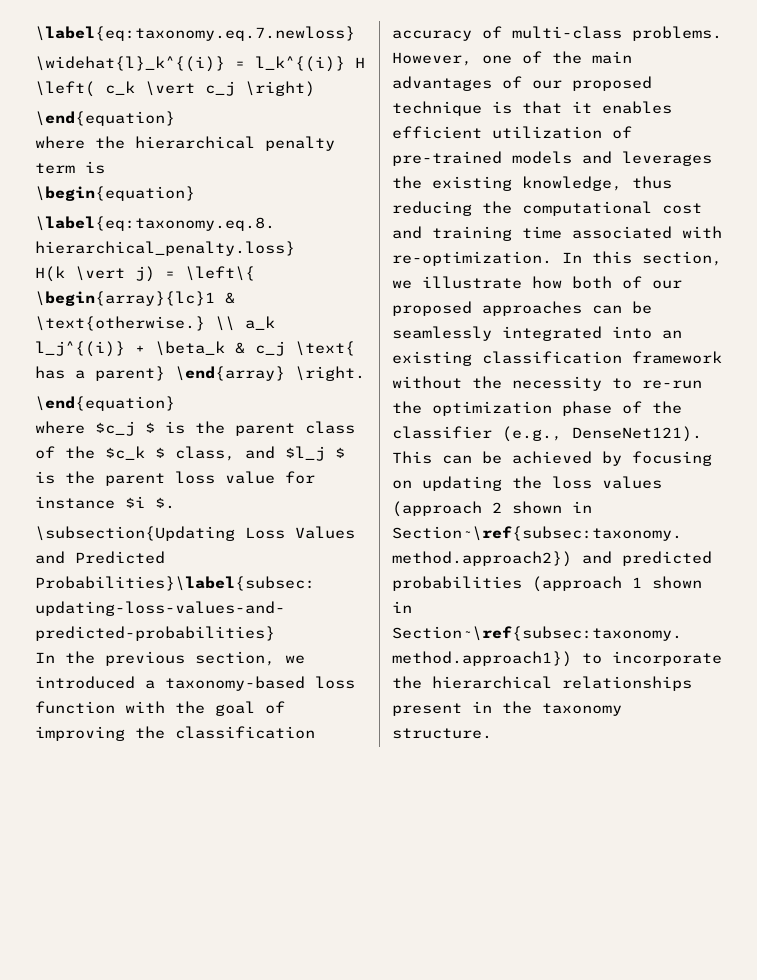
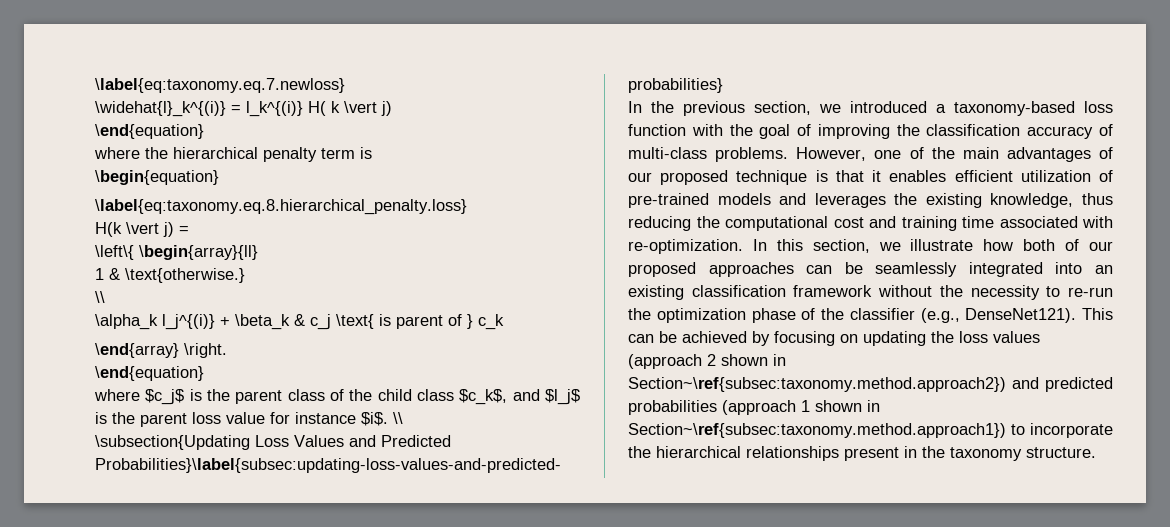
[355,57,365,68] [35,81,315,97] H \left( c_k \vert c_j \right) -> [308,101,392,116] H( k \vert j)
[185,266,255,281] [35,291,215,306] \left\{ \begin{array}{lc}1 -> [95,245,258,260] [95,268,104,280] // \left\{ \begin{array}{ll} // 1
[215,316,275,331] \\ a_k -> [95,291,105,303] [95,314,158,330] // \\ // \alpha_k
[35,366,165,381] has a parent} -> [379,314,504,330] is parent of } c_k //
[95,421,155,436] $c_j $ -> [145,389,185,405] $c_j$
[105,446,345,461] $c_k $ class, and $l_j $ -> [377,389,580,405] child class $c_k$, and $l_j$
[125,496,175,509] $i $. -> [361,412,403,426] $i$. \\

